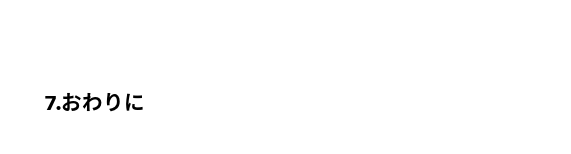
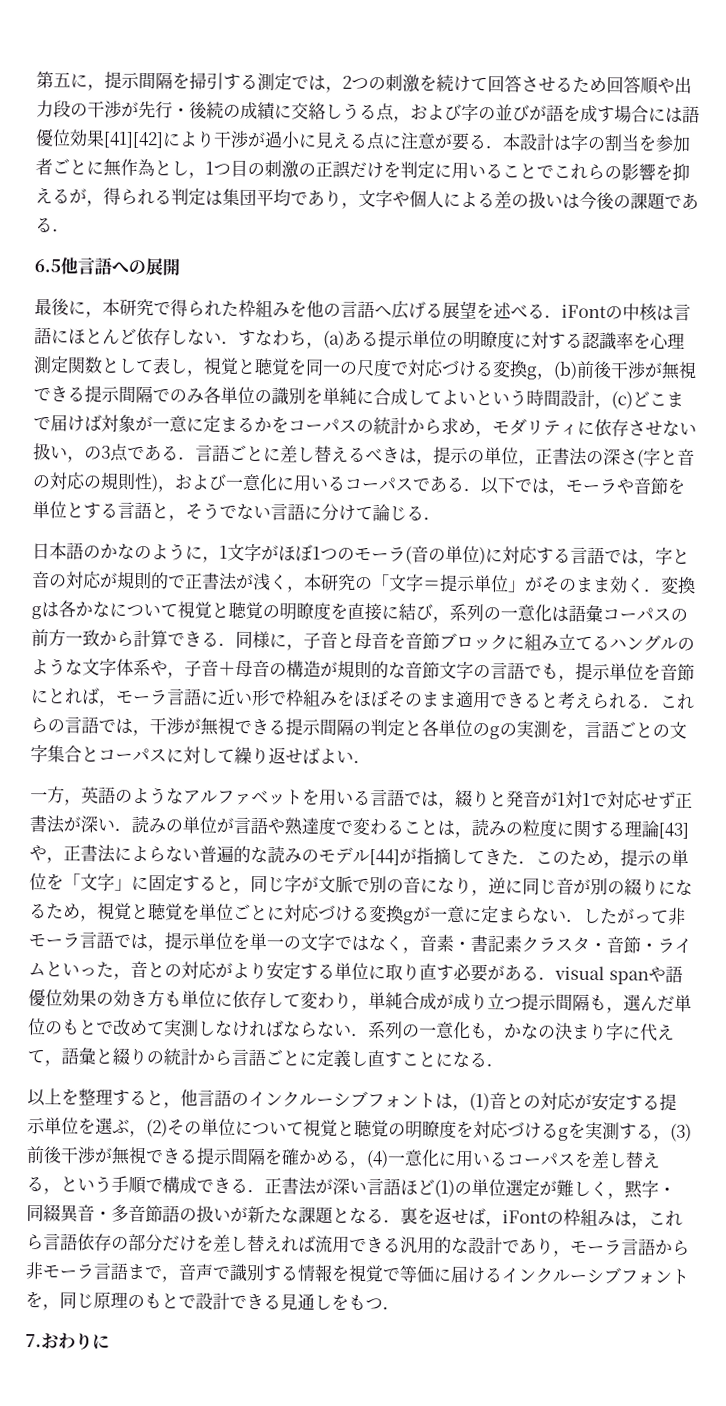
(45, 103) none -> [36,71,692,95] [36,100,700,123] [35,129,691,152] [35,158,690,181] [35,187,699,211] [35,217,70,233] [34,257,180,276] [34,298,691,322] [34,327,685,351] [33,356,697,380] [33,385,684,410] [33,414,697,438] [33,443,695,468] [32,472,686,496] [32,501,441,522] [32,542,690,567] [32,571,696,594] [31,600,688,623] [31,629,695,652] [31,658,695,682] [30,687,695,710] [30,716,687,740] [30,745,371,765] [30,786,693,809] [29,815,689,839] [29,844,689,869] [29,873,693,897] [29,902,686,925] [28,931,692,954] [28,960,683,985] [28,989,692,1014] [28,1018,675,1042] [27,1047,504,1068] [27,1088,677,1112] [27,1117,692,1142] [26,1146,661,1169] [26,1175,676,1200] [26,1204,683,1229] [26,1233,690,1257] [25,1262,689,1285] [25,1291,400,1311] 第五に，提示間隔を掃引する測定では，2つの刺激を続けて回答させるため回答順や出力段の干渉が先行・後続の成績に交絡しうる点，および字の並びが語を成す場合には語優位効果[41][42]により干渉が過小に見える点に注意が要る．本設計は字の割当を参加者ごとに無作為とし，1つ目の刺激の正誤だけを判定に用いることでこれらの影響を抑えるが，得られる判定は集団平均であり，文字や個人による差の扱いは今後の課題である． // 6.5他言語への展開 // 最後に，本研究で得られた枠組みを他の言語へ広げる展望を述べる．iFontの中核は言語にほとんど依存しない．すなわち，(a)ある提示単位の明瞭度に対する認識率を心理測定関数として表し，視覚と聴覚を同一の尺度で対応づける変換g，(b)前後干渉が無視できる提示間隔でのみ各単位の識別を単純に合成してよいという時間設計，(c)どこまで届けば対象が一意に定まるかをコーパスの統計から求め，モダリティに依存させない扱い，の3点である．言語ごとに差し替えるべきは，提示の単位，正書法の深さ(字と音の対応の規則性)，および一意化に用いるコーパスである．以下では，モーラや音節を単位とする言語と，そうでない言語に分けて論じる． // 日本語のかなのように，1文字がほぼ1つのモーラ(音の単位)に対応する言語では，字と音の対応が規則的で正書法が浅く，本研究の「文字＝提示単位」がそのまま効く．変換gは各かなについて視覚と聴覚の明瞭度を直接に結び，系列の一意化は語彙コーパスの前方一致から計算できる．同様に，子音と母音を音節ブロックに組み立てるハングルのような文字体系や，子音＋母音の構造が規則的な音節文字の言語でも，提示単位を音節にとれば，モーラ言語に近い形で枠組みをほぼそのまま適用できると考えられる．これらの言語では，干渉が無視できる提示間隔の判定と各単位のgの実測を，言語ごとの文字集合とコーパスに対して繰り返せばよい． // 一方，英語のようなアルファベットを用いる言語では，綴りと発音が1対1で対応せず正書法が深い．読みの単位が言語や熟達度で変わることは，読みの粒度に関する理論[43]や，正書法によらない普遍的な読みのモデル[44]が指摘してきた．このため，提示の単位を「文字」に固定すると，同じ字が文脈で別の音になり，逆に同じ音が別の綴りになるため，視覚と聴覚を単位ごとに対応づける変換gが一意に定まらない．したがって非モーラ言語では，提示単位を単一の文字ではなく，音素・書記素クラスタ・音節・ライムといった，音との対応がより安定する単位に取り直す必要がある．visual spanや語優位効果の効き方も単位に依存して変わり，単純合成が成り立つ提示間隔も，選んだ単位のもとで改めて実測しなければならない．系列の一意化も，かなの決まり字に代えて，語彙と綴りの統計から言語ごとに定義し直すことになる． // 以上を整理すると，他言語のインクルーシブフォントは，(1)音との対応が安定する提示単位を選ぶ，(2)その単位について視覚と聴覚の明瞭度を対応づけるgを実測する，(3)前後干渉が無視できる提示間隔を確かめる，(4)一意化に用いるコーパスを差し替える，という手順で構成できる．正書法が深い言語ほど(1)の単位選定が難しく，黙字・同綴異音・多音節語の扱いが新たな課題となる．裏を返せば，iFontの枠組みは，これら言語依存の部分だけを差し替えれば流用できる汎用的な設計であり，モーラ言語から非モーラ言語まで，音声で識別する情報を視覚で等価に届けるインクルーシブフォントを，同じ原理のもとで設計できる見通しをもつ． //

